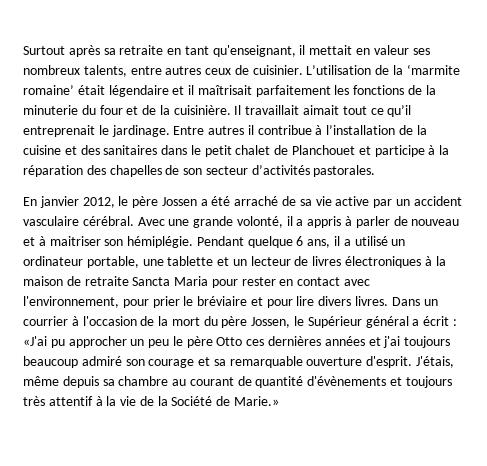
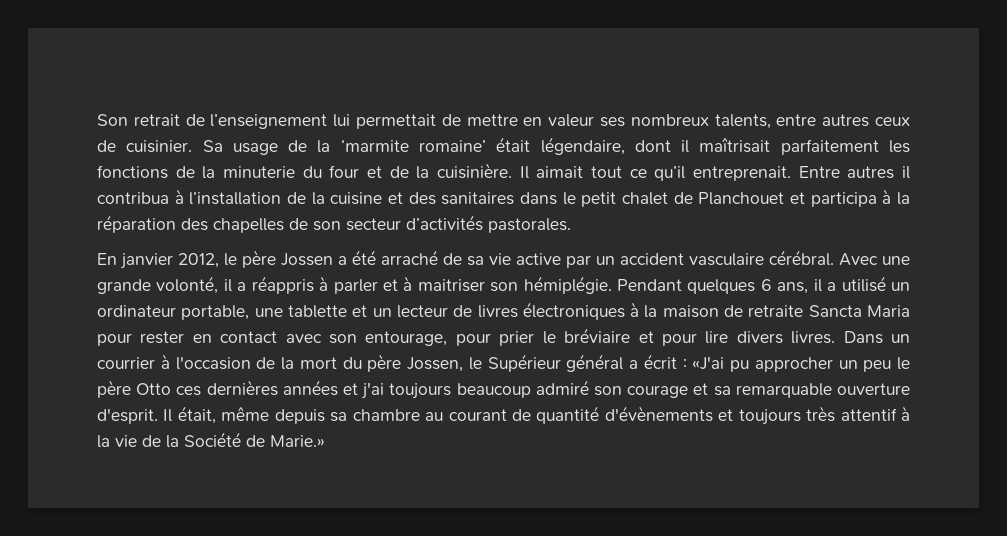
[23,45,353,57] Surtout après sa retraite en tant qu'enseignant, il mettait -> [97,114,518,129] Son retrait de l’enseignement lui permettait de mettre
[306,65,372,75] L’utilisation -> [202,140,278,155] Sa usage
[108,85,185,97] légendaire et -> [540,137,671,155] légendaire, dont
[245,105,300,115] travaillait -> (529, 172) none
[23,125,170,137] entreprenait le jardinage. -> [693,166,791,181] entreprenait.
[257,125,312,135] contribue -> [97,192,169,204] contribua
[374,145,425,157] participe -> [810,192,877,207] participa
[307,216,342,228] appris -> [251,276,314,294] réappris
[393,216,460,226] de nouveau -> (378, 286) none
[247,236,293,248] quelque -> [687,279,756,294] quelques
[23,296,119,308] l'environnement, -> [329,331,448,346] son entourage,
[416,356,455,368] J'étais, -> [163,406,216,424] Il était,

